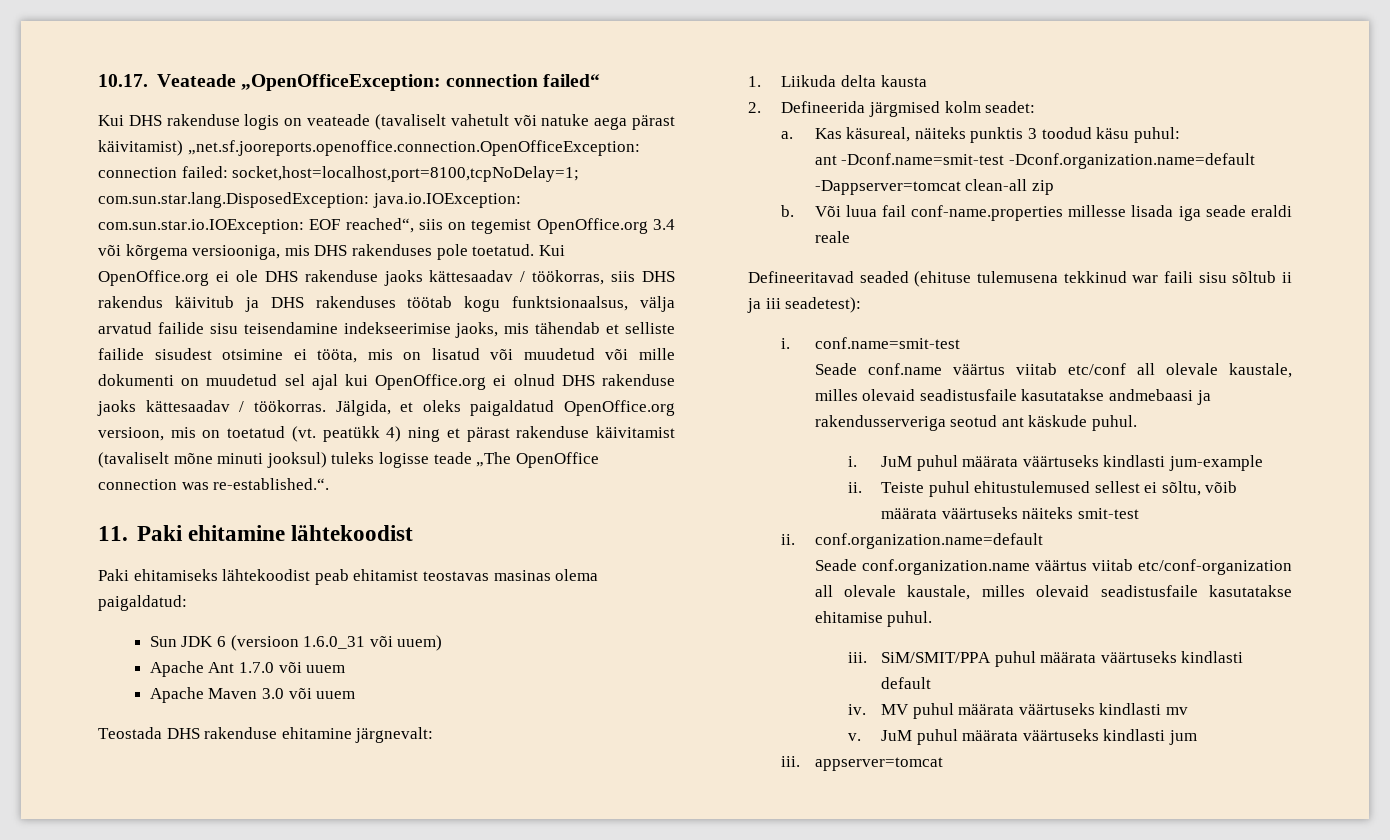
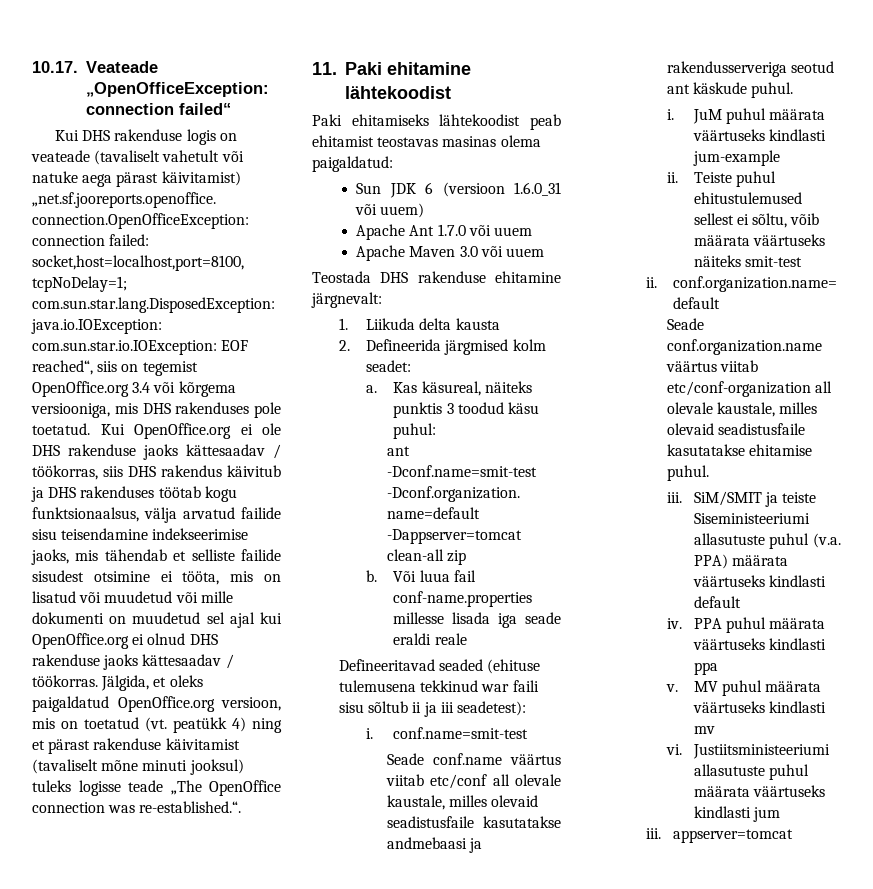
[880,651,1244,667] [880,677,931,689] [847,704,866,715] SiM/SMIT/PPA puhul määrata väärtuseks kindlasti default // iv. -> [693,491,817,507] [693,513,810,524] [693,533,841,549] [693,554,788,569] [692,575,826,587] [693,596,741,608] [666,617,826,633] [692,638,826,650] [693,662,718,675] [665,684,678,692] SiM/SMIT ja teiste Siseministeeriumi allasutuste puhul (v.a. PPA) määrata väärtuseks kindlasti default // iv. PPA puhul määrata väärtuseks kindlasti ppa // v.
[847,730,912,741] v. JuM -> [665,744,830,759] [693,764,765,776] vi. Justiitsministeeriumi allasutuste

